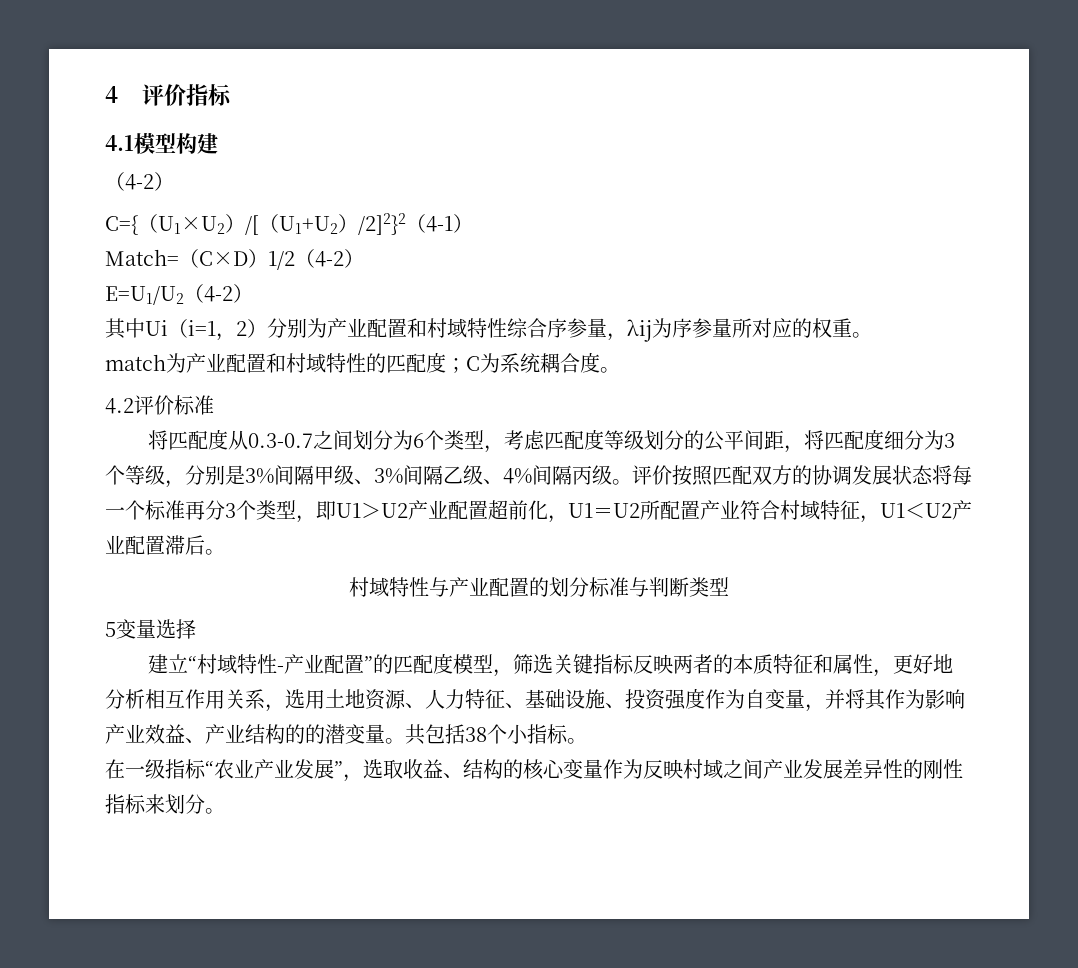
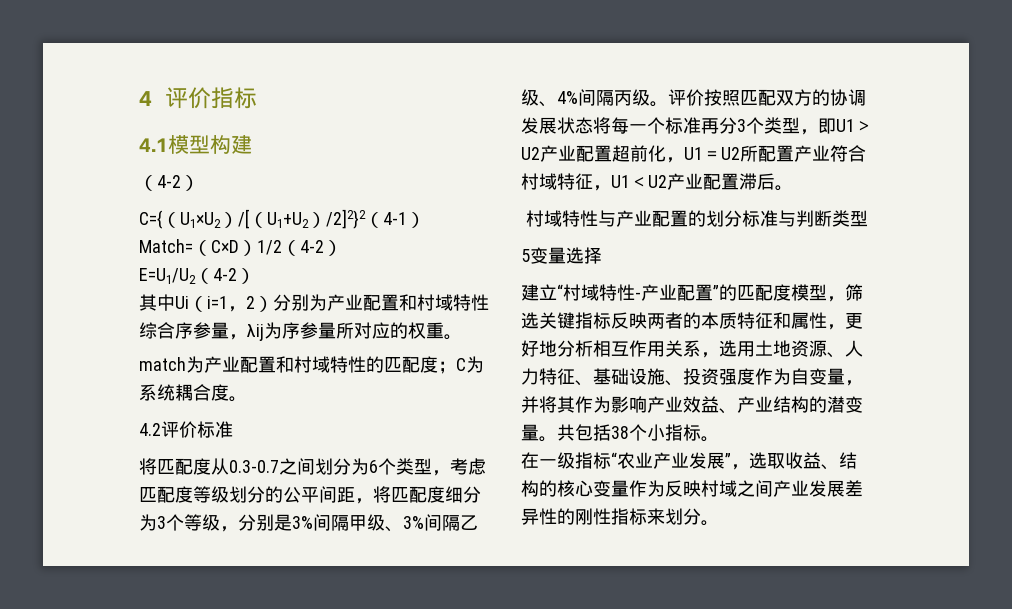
[305,724,325,744] 的 -> (827, 404) none

